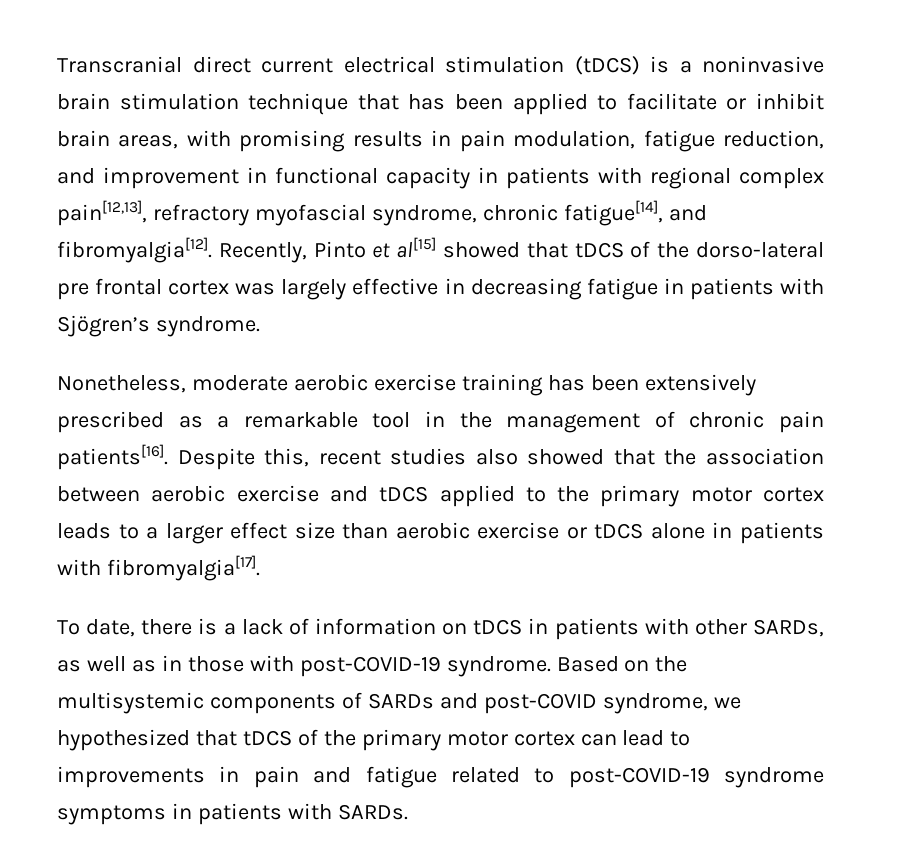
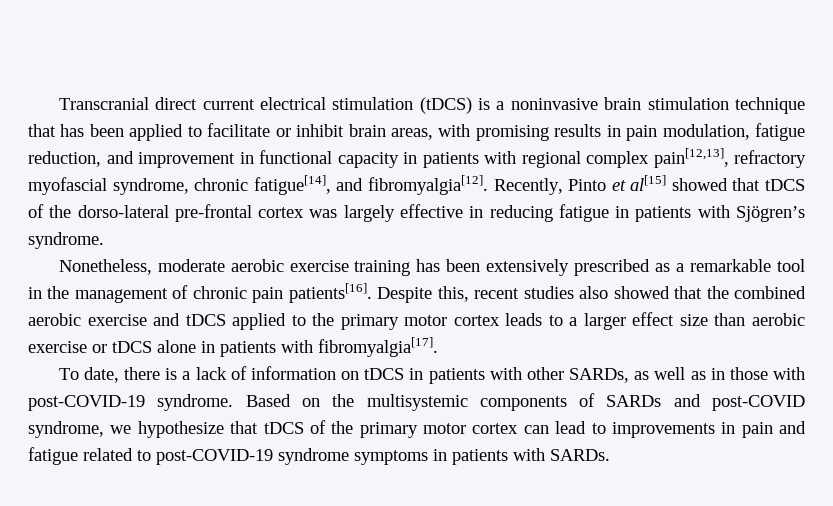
[57,278,163,300] pre frontal -> [174,204,252,222] pre-frontal
[470,278,582,300] decreasing -> [489,205,553,222] reducing
[705,448,824,465] [57,486,140,502] association between -> [734,286,806,299] combined
[57,729,190,751] hypothesized -> [137,421,224,438] hypothesize

